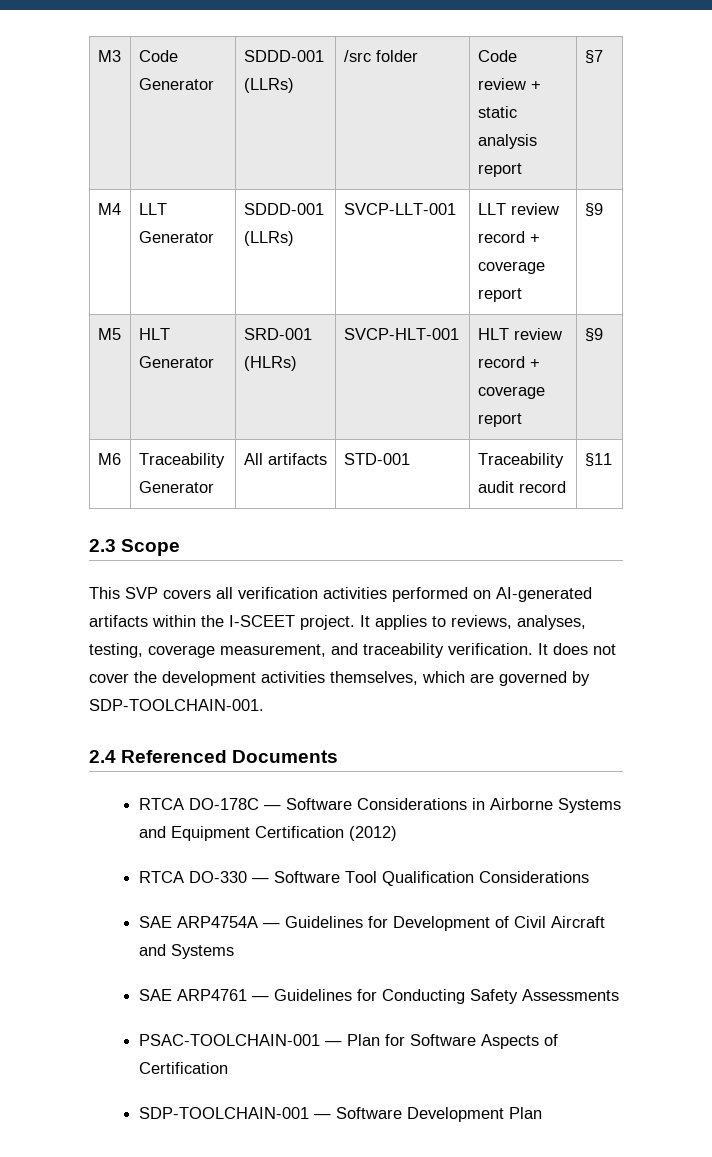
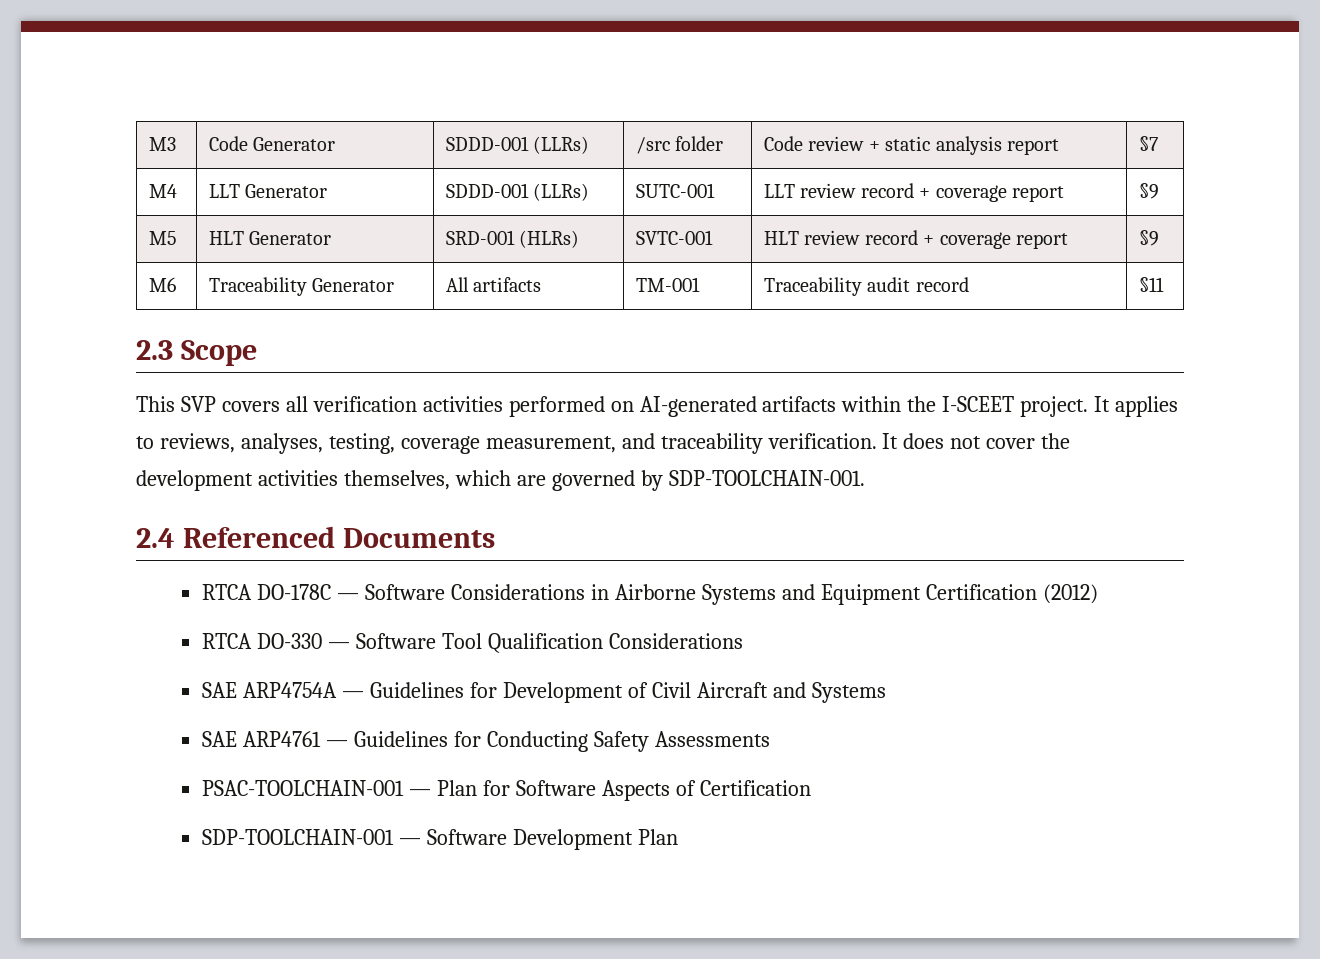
[343,203,456,215] SVCP-LLT-001 -> [635,183,715,198] SUTC-001
[343,328,459,340] SVCP-HLT-001 -> [635,230,713,245] SVTC-001
[343,453,410,465] STD-001 -> [635,277,700,292] TM-001

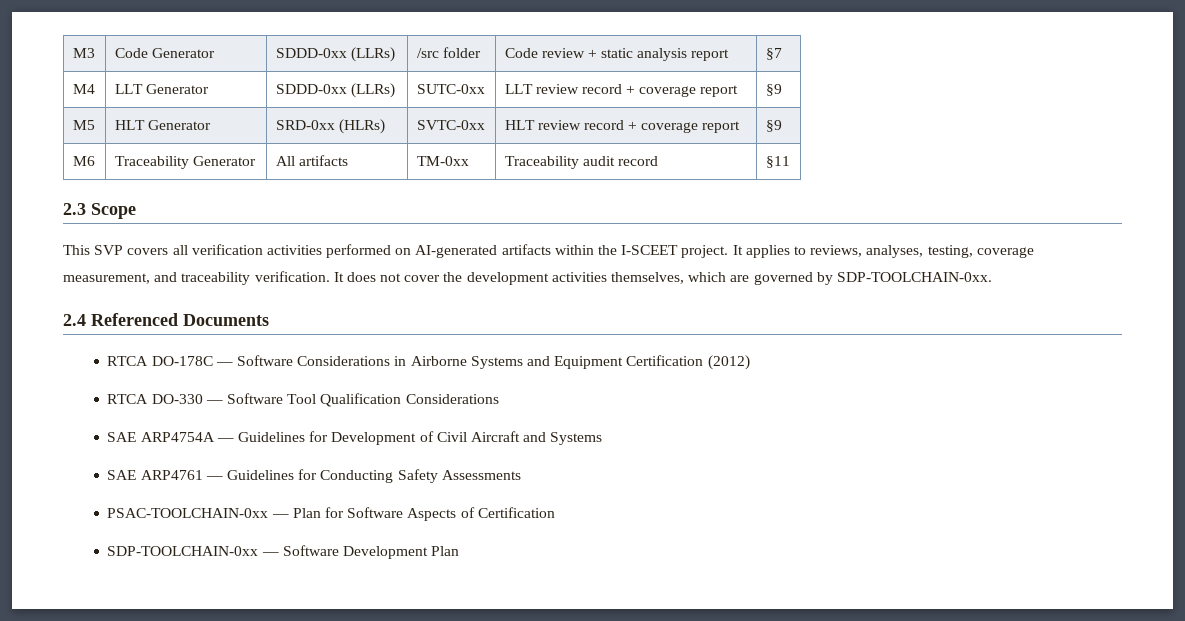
[445,136,529,151] SDDD-001 -> [275,48,347,58] SDDD-0xx
[445,183,590,201] [635,183,715,198] SDDD-001 (LLRs) | SUTC-001 -> [275,83,395,98] [416,84,485,94] SDDD-0xx (LLRs) | SUTC-0xx
[445,230,515,245] SRD-001 -> [275,120,335,130] SRD-0xx
[635,230,713,245] SVTC-001 -> [416,120,485,130] SVTC-0xx
[635,277,700,292] TM-001 -> [416,156,469,166] TM-0xx
[668,470,865,486] SDP-TOOLCHAIN-001. -> [836,272,992,282] SDP-TOOLCHAIN-0xx.
[202,780,405,796] PSAC-TOOLCHAIN-001 -> [107,508,269,518] PSAC-TOOLCHAIN-0xx
[202,829,395,845] SDP-TOOLCHAIN-001 -> [107,546,259,556] SDP-TOOLCHAIN-0xx

